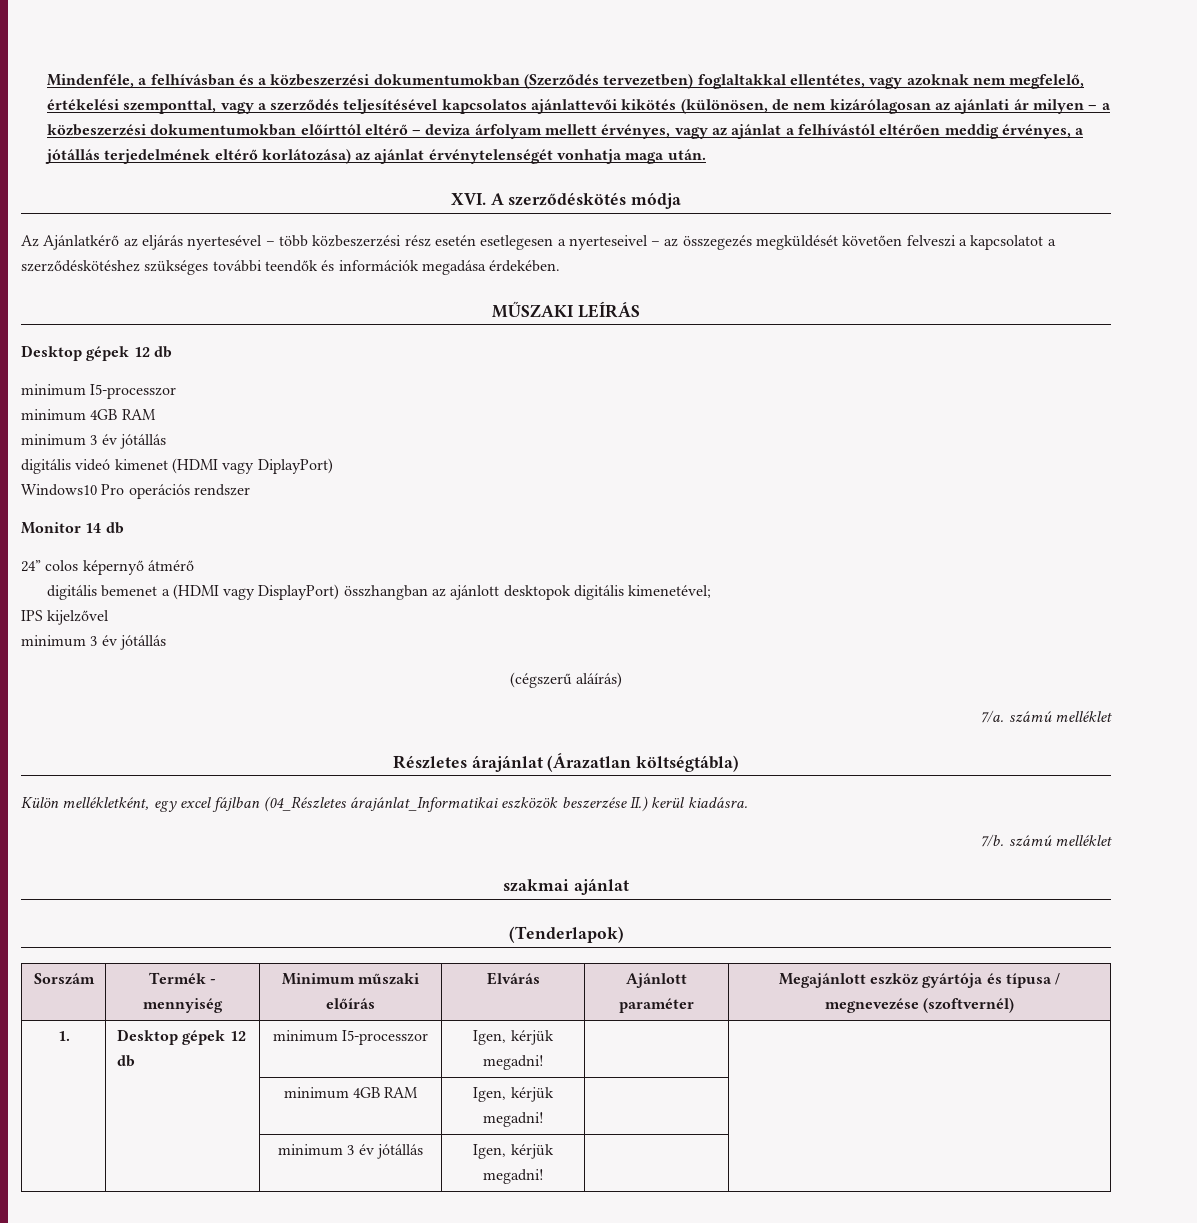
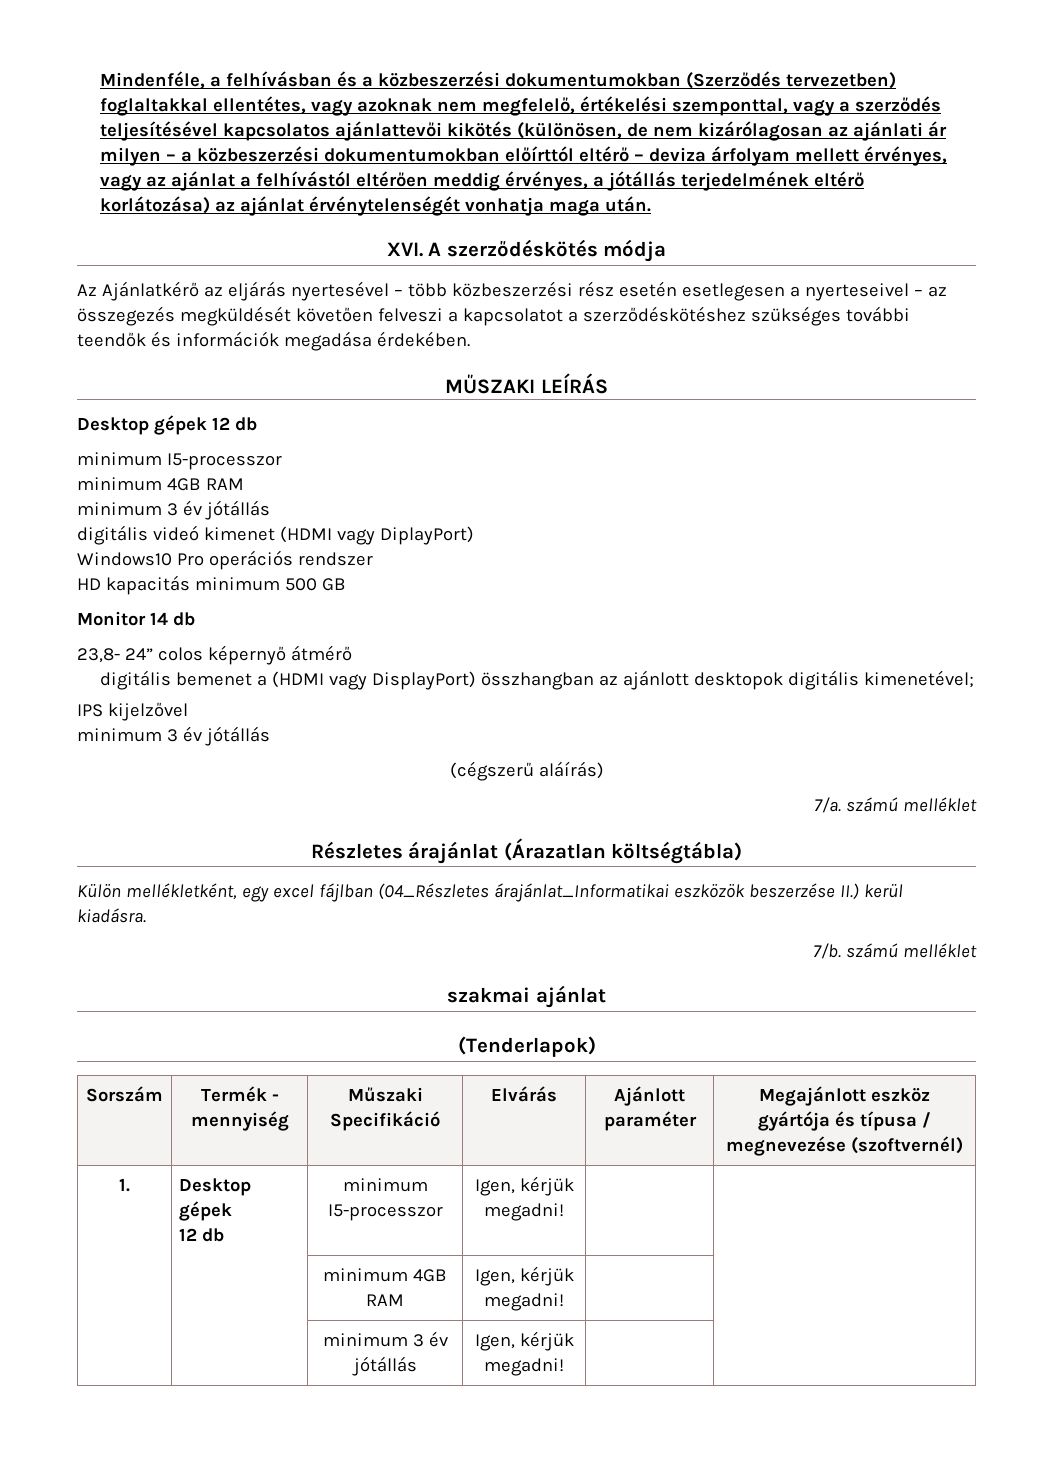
(250, 490) none -> [77,575,346,595] // HD kapacitás minimum 500 GB
(124, 528) none -> [77,648,120,663] 23,8-
[281,973,420,985] [326,998,375,1009] Minimum műszaki előírás -> [347,1087,423,1102] [330,1111,440,1131] Műszaki Specifikáció
(226, 1037) none -> (233, 1211) //

